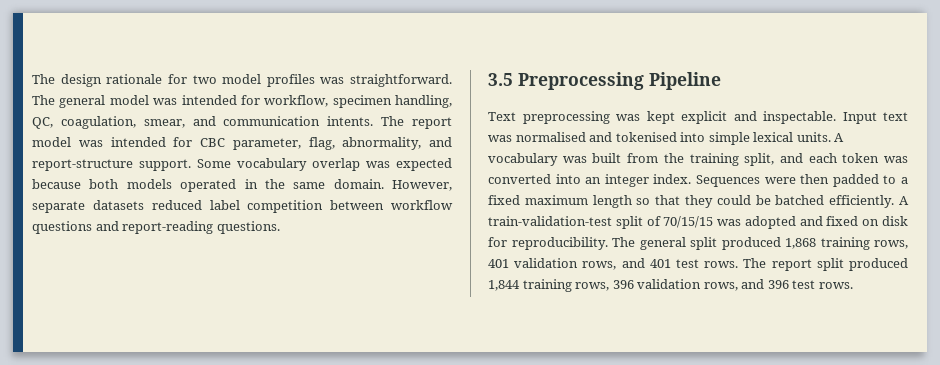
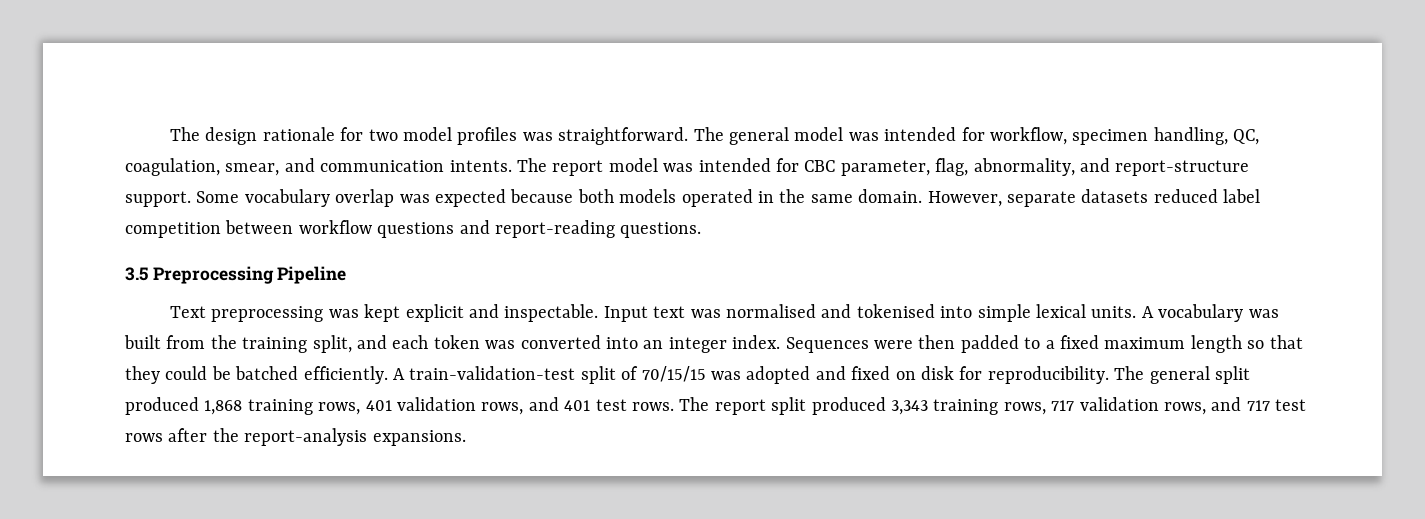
[488,279,853,292] 1,844 training rows, 396 validation rows, and 396 test rows. -> [890,397,1307,415] [125,428,466,446] 3,343 training rows, 717 validation rows, and 717 test rows after the report-analysis expansions.

